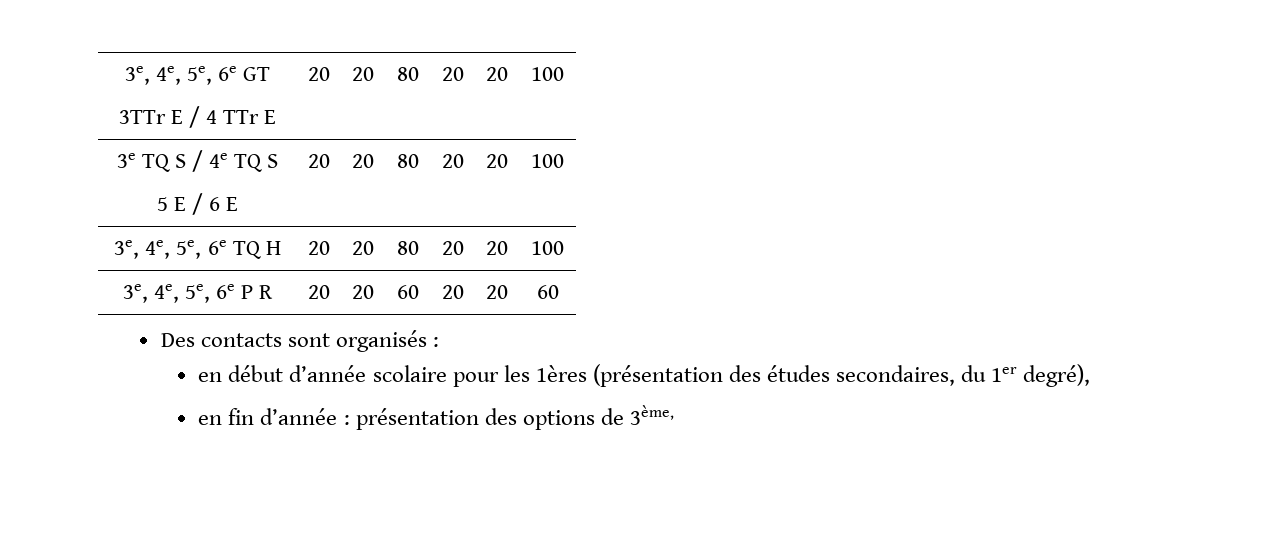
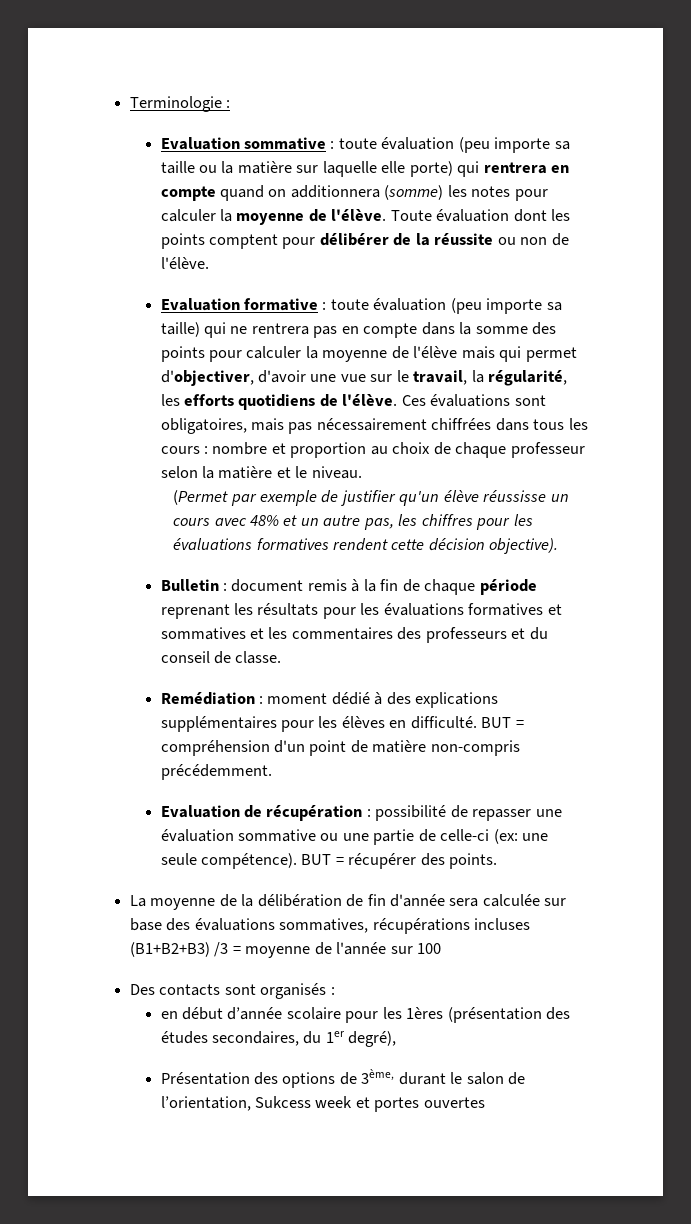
[124,66,271,85] [118,106,277,128] [307,67,330,81] [352,67,374,81] [397,67,419,81] [441,67,464,81] [486,67,508,81] [531,67,564,81] [116,150,279,172] [156,193,239,215] [307,154,330,168] [352,154,374,168] [397,154,419,168] [441,154,464,168] [486,154,508,168] [531,154,564,168] [114,240,281,259] [307,241,330,255] [352,241,374,255] [397,241,419,255] [441,241,464,255] [486,241,508,255] [531,241,564,255] [122,284,274,303] [307,285,330,299] [352,285,374,299] [397,285,419,299] [441,285,464,299] [486,285,508,299] [536,285,559,299] 3e, 4e, 5e, 6e GT // 3TTr E / 4 TTr E | 20 | 20 | 80 | 20 | 20 | 100 // 3e TQ S / 4e TQ S // 5 E / 6 E | 20 | 20 | 80 | 20 | 20 | 100 // 3e, 4e, 5e, 6e TQ H | 20 | 20 | 80 | 20 | 20 | 100 // 3e, 4e, 5e, 6e P R | 20 | 20 | 60 | 20 | 20 | 60 -> [129,96,231,112] [160,137,570,153] [160,161,570,177] [160,185,548,201] [160,209,571,225] [160,233,569,249] [160,257,209,269] [160,298,562,314] [160,322,557,338] [160,346,577,362] [160,370,568,386] [160,394,546,410] [160,418,588,434] [160,442,585,458] [160,466,362,479] [173,490,569,506] [173,514,533,530] [173,538,559,554] [160,579,537,595] [160,603,562,619] [160,627,548,643] [160,651,282,664] [160,692,499,708] [160,716,524,732] [160,740,520,756] [160,764,272,780] [160,805,562,821] [160,829,549,845] [160,853,498,869] [129,894,567,910] [129,918,531,934] [129,942,442,958] Terminologie : // Evaluation sommative : toute évaluation (peu importe sa taille ou la matière sur laquelle elle porte) qui rentrera en compte quand on additionnera (somme) les notes pour calculer la moyenne de l'élève. Toute évaluation dont les points comptent pour délibérer de la réussite ou non de l'élève. // Evaluation formative : toute évaluation (peu importe sa taille) qui ne rentrera pas en compte dans la somme des points pour calculer la moyenne de l'élève mais qui permet d'objectiver, d'avoir une vue sur le travail, la régularité, les efforts quotidiens de l'élève. Ces évaluations sont obligatoires, mais pas nécessairement chiffrées dans tous les cours : nombre et proportion au choix de chaque professeur selon la matière et le niveau. // (Permet par exemple de justifier qu'un élève réussisse un cours avec 48% et un autre pas, les chiffres pour les évaluations formatives rendent cette décision objective). // Bulletin : document remis à la fin de chaque période reprenant les résultats pour les évaluations formatives et sommatives et les commentaires des professeurs et du conseil de classe. // Remédiation : moment dédié à des explications supplémentaires pour les élèves en difficulté. BUT = compréhension d'un point de matière non-compris précédemment. // Evaluation de récupération : possibilité de repasser une évaluation sommative ou une partie de celle-ci (ex: une seule compétence). BUT = récupérer des points. // La moyenne de la délibération de fin d'année sera calculée sur base des évaluations sommatives, récupérations incluses (B1+B2+B3) /3 = moyenne de l'année sur 100
[198,405,674,430] en fin d’année : présentation des options de 3ème, -> [160,1069,526,1088] [160,1096,485,1112] Présentation des options de 3ème, durant le salon de l’orientation, Sukcess week et portes ouvertes

